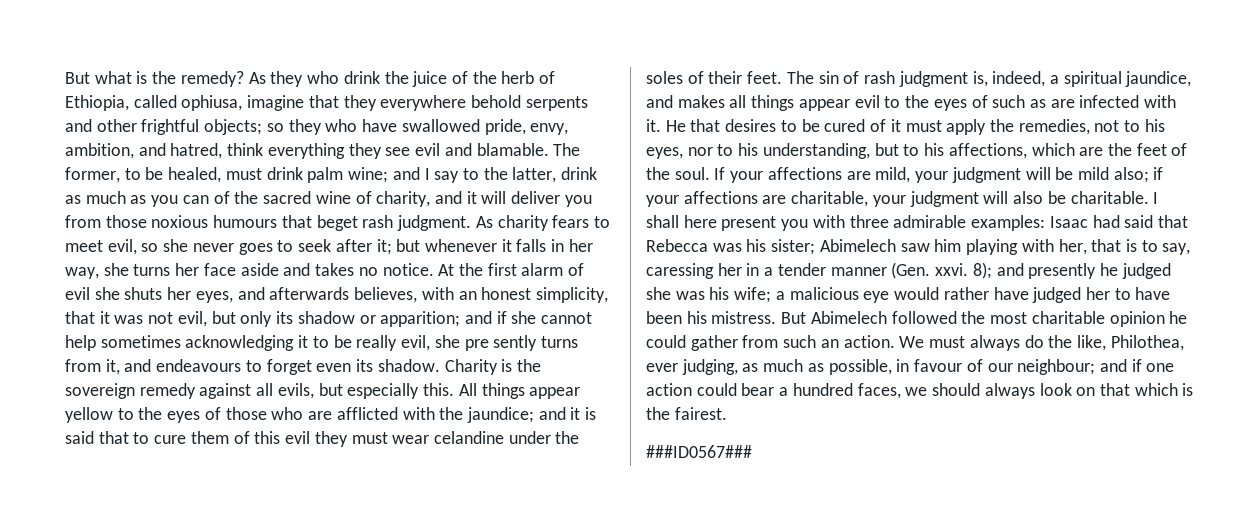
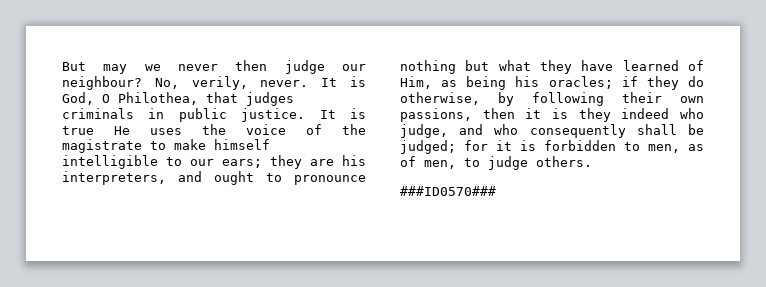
[65,71,556,87] [65,95,588,111] [65,119,569,135] [65,143,581,159] [65,167,598,183] [65,191,592,207] [65,215,610,231] [65,239,593,255] [65,263,585,279] [65,287,608,303] [65,311,593,327] [65,335,578,351] [65,359,541,375] [65,383,581,399] [65,407,597,423] [65,431,580,447] [646,71,1192,87] [646,95,1177,111] [646,119,1165,135] [646,143,1188,159] [646,167,1164,183] [646,191,1159,207] [646,215,1188,231] [646,239,1191,255] [646,262,1171,279] [646,287,1171,303] [646,311,1188,327] [646,335,1184,351] [646,359,1175,375] [646,383,1194,399] [646,407,727,420] [646,445,752,458] But what is the remedy? As they who drink the juice of the herb of Ethiopia, called ophiusa, imagine that they everywhere behold serpents and other frightful objects; so they who have swallowed pride, envy, ambition, and hatred, think everything they see evil and blamable. The former, to be healed, must drink palm wine; and I say to the latter, drink as much as you can of the sacred wine of charity, and it will deliver you from those noxious humours that beget rash judgment. As charity fears to meet evil, so she never goes to seek after it; but whenever it falls in her way, she turns her face aside and takes no notice. At the first alarm of evil she shuts her eyes, and afterwards believes, with an honest simplicity, that it was not evil, but only its shadow or apparition; and if she cannot help sometimes acknowledging it to be really evil, she pre sently turns from it, and endeavours to forget even its shadow. Charity is the sovereign remedy against all evils, but especially this. All things appear yellow to the eyes of those who are afflicted with the jaundice; and it is said that to cure them of this evil they must wear celandine under the soles of their feet. The sin of rash judgment is, indeed, a spiritual jaundice, and makes all things appear evil to the eyes of such as are infected with it. He that desires to be cured of it must apply the remedies, not to his eyes, nor to his understanding, but to his affections, which are the feet of the soul. If your affections are mild, your judgment will be mild also; if your affections are charitable, your judgment will also be charitable. I shall here present you with three admirable examples: Isaac had said that Rebecca was his sister; Abimelech saw him playing with her, that is to say, caressing her in a tender manner (Gen. xxvi. 8); and presently he judged she was his wife; a malicious eye would rather have judged her to have been his mistress. But Abimelech followed the most charitable opinion he could gather from such an action. We must always do the like, Philothea, ever judging, as much as possible, in favour of our neighbour; and if one action could bear a hundred faces, we should always look on that which is the fairest. // ###ID0567### -> [62,60,367,74] [62,76,366,90] [62,92,294,106] [62,108,366,122] [62,124,366,135] [62,139,270,153] [62,155,366,169] [62,171,366,185] [400,60,704,74] [400,76,704,90] [400,92,704,106] [400,108,704,122] [400,124,704,138] [400,140,704,154] [400,156,592,170] [400,186,496,196] But may we never then judge our neighbour? No, verily, never. It is God, O Philothea, that judges criminals in public justice. It is true He uses the voice of the magistrate to make himself intelligible to our ears; they are his interpreters, and ought to pronounce nothing but what they have learned of Him, as being his oracles; if they do otherwise, by following their own passions, then it is they indeed who judge, and who consequently shall be judged; for it is forbidden to men, as of men, to judge others. // ###ID0570###

